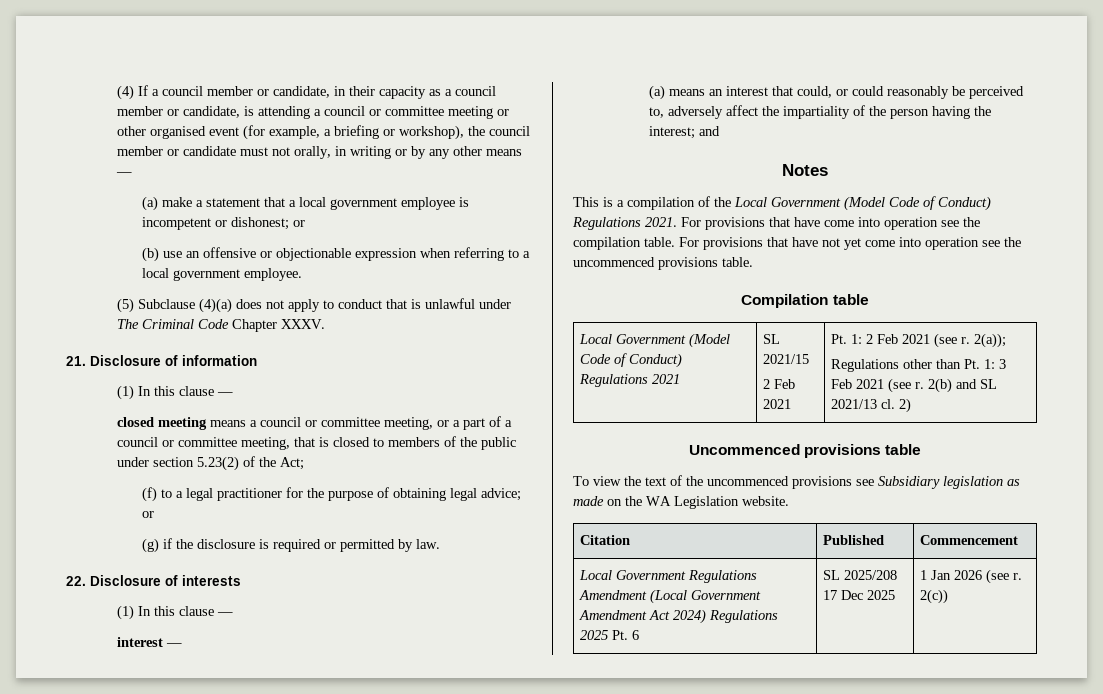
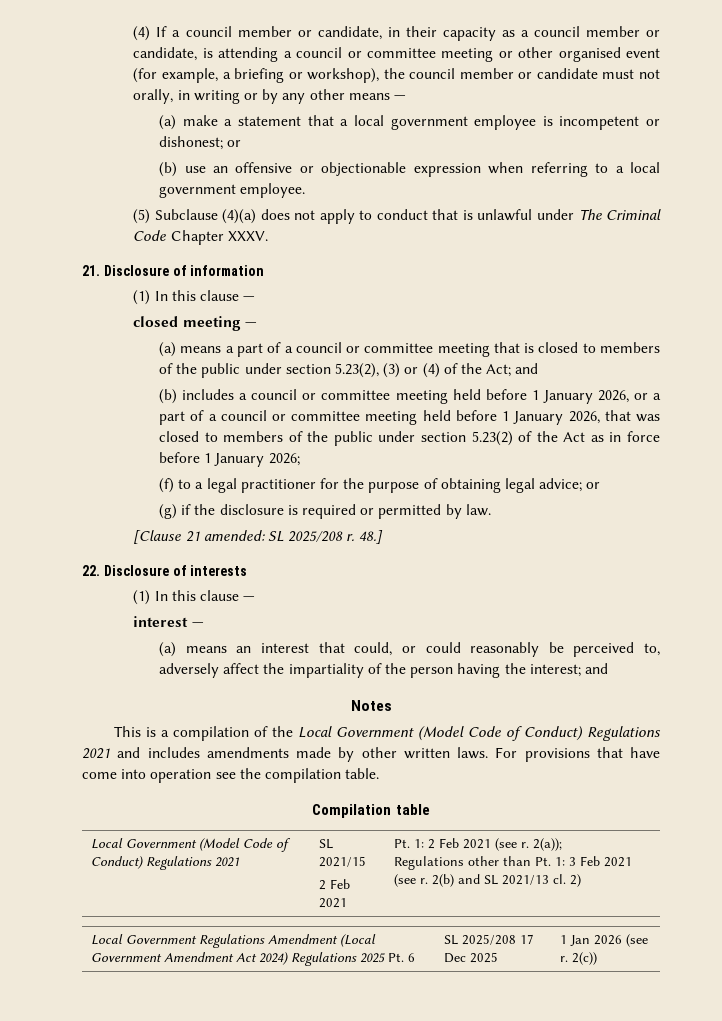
[209,417,433,430] means a council or committee meeting, -> [244,322,257,327] [159,342,661,357] [159,363,539,378] [159,389,629,404] — // (a) means a part of a council or committee meeting that is closed to members of the public under section 5.23(2), (3) or (4) of the Act; and // (b) includes a council or committee meeting held before 1 January 2026,
[240,437,329,450] meeting, that is -> [365,410,660,425] meeting held before 1 January 2026, that was
[279,457,304,470] Act; -> [563,431,661,442] [159,452,300,467] Act as in force before 1 January 2026;
(440, 544) none -> [133,530,383,544] // [Clause 21 amended: SL 2025/208 r. 48.]
[645,217,677,227] 2021. -> [82,747,488,762] 2021 and includes amendments made by other written laws.
[679,237,1021,250] [573,257,753,270] For provisions that have not yet come into operation see the uncommenced provisions table. -> (380, 773) none
[688,444,922,458] [573,475,1020,489] [573,496,789,509] [580,535,631,545] [823,535,885,545] [920,535,1019,545] // Uncommenced provisions table // To view the text of the uncommenced provisions see Subsidiary legislation as made on the WA Legislation website. // Citation | Published | Commencement -> (582, 880) none

